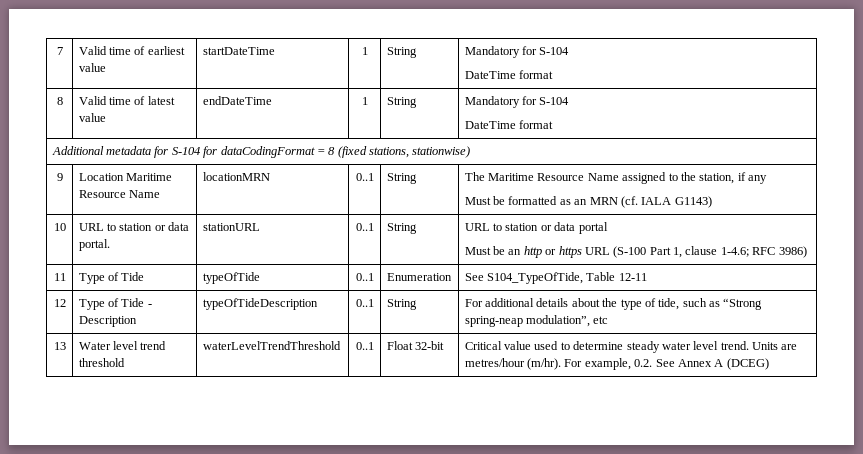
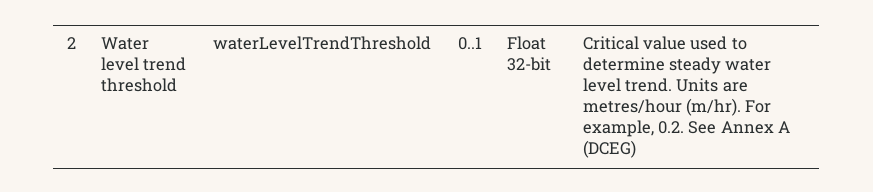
[56,47,63,55] [78,46,185,55] [78,63,106,72] [202,47,275,55] [361,47,368,55] [386,47,417,58] [464,46,570,58] [464,70,554,79] [56,97,63,105] [78,96,175,105] [78,113,106,122] [202,96,272,105] [361,97,368,105] [386,97,417,108] [464,96,570,108] [464,120,554,129] [51,146,471,158] [56,173,63,181] [78,173,173,181] [78,190,161,198] [202,172,270,181] [355,173,374,181] [386,173,417,184] [464,172,768,184] [464,196,712,208] [53,223,66,231] [78,222,190,231] [78,239,110,251] [202,223,260,231] [355,223,374,231] [386,223,417,234] [464,222,608,234] [464,246,807,258] [53,273,66,281] [78,272,145,284] [202,272,260,284] [355,273,374,281] [386,273,452,281] [464,272,647,284] [53,299,66,307] [78,298,152,310] [78,316,137,327] [202,298,318,310] [355,299,374,307] [386,299,417,310] [464,298,763,310] [464,315,609,327] [53,342,66,350] 7 | Valid time of earliest value | startDateTime | 1 | String | Mandatory for S-104 // DateTime format // 8 | Valid time of latest value | endDateTime | 1 | String | Mandatory for S-104 // DateTime format // Additional metadata for S-104 for dataCodingFormat = 8 (fixed stations, stationwise) // 9 | Location Maritime Resource Name | locationMRN | 0..1 | String | The Maritime Resource Name assigned to the station, if any // Must be formatted as an MRN (cf. IALA G1143) // 10 | URL to station or data portal. | stationURL | 0..1 | String | URL to station or data portal // Must be an http or https URL (S-100 Part 1, clause 1-4.6; RFC 3986) // 11 | Type of Tide | typeOfTide | 0..1 | Enumeration | See S104_TypeOfTide, Table 12-11 // 12 | Type of Tide - Description | typeOfTideDescription | 0..1 | String | For additional details about the type of tide, such as “Strong spring-neap modulation”, etc // 13 -> [66,37,76,49] 2

